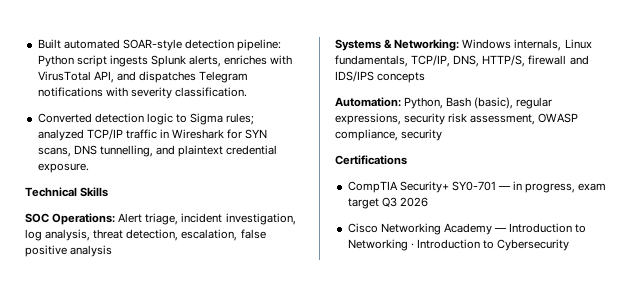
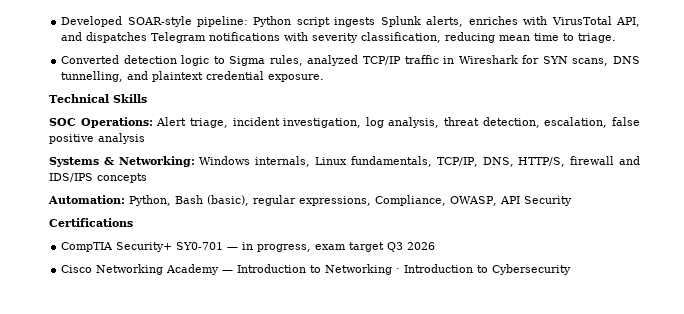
[37,39,234,51] Built automated SOAR-style detection -> [61,16,192,27] Developed SOAR-style
[174,87,247,97] classification. -> [361,32,617,43] classification, reducing mean time to triage.
[226,113,255,125] rules; -> [269,55,303,66] rules,
[404,113,579,125] [335,129,443,141] security risk assessment, OWASP compliance, security -> [375,195,572,206] Compliance, OWASP, API Security

